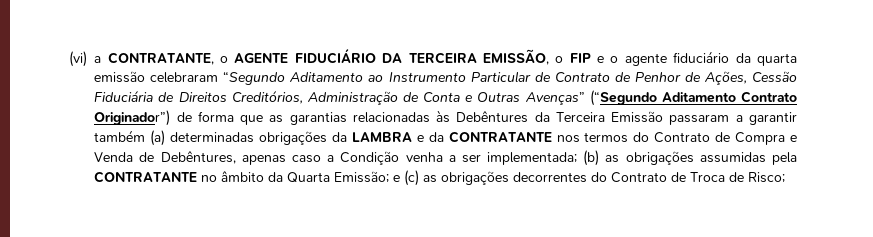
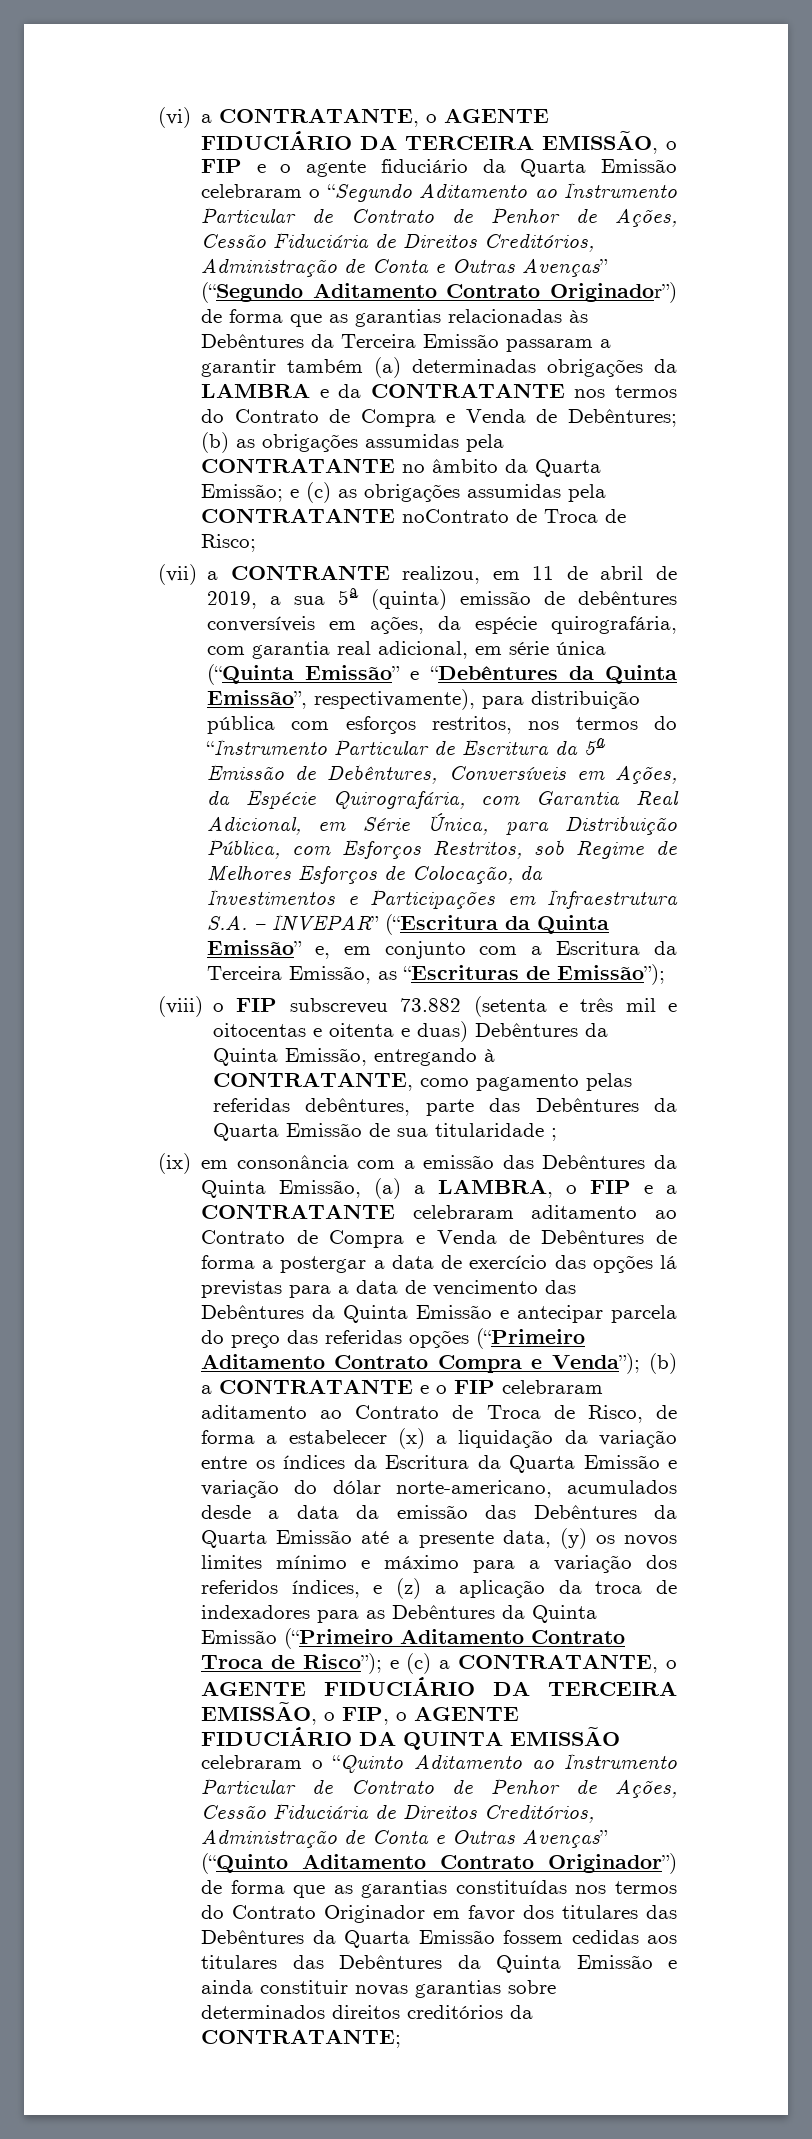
[757,53,798,66] [94,71,219,83] quarta emissão celebraram -> [520,159,677,177] [201,184,321,198] Quarta Emissão celebraram o
[160,151,578,165] Debêntures, apenas caso a Condição venha a ser implementada; -> [568,409,677,427] Debêntures;
[513,172,786,183] decorrentes do Contrato de Troca de Risco; -> [467,484,607,502] [201,508,627,523] [201,534,257,552] [157,564,677,585] [207,588,677,610] [207,616,677,634] [207,641,607,659] [207,664,677,685] [207,689,641,710] [207,716,677,734] [206,738,607,755] [207,764,677,784] [207,789,679,809] [207,813,677,835] [207,839,677,859] [207,864,544,884] [207,889,678,909] [207,914,610,935] [207,940,677,959] [207,964,666,985] [157,996,677,1017] [213,1021,609,1042] [213,1048,496,1066] [213,1072,633,1091] [213,1098,677,1116] [213,1123,558,1141] [157,1153,677,1174] [201,1178,677,1199] [201,1204,677,1219] [201,1230,678,1248] [201,1255,677,1273] [201,1280,577,1298] [201,1305,677,1323] [201,1328,586,1349] [201,1353,677,1374] [201,1379,604,1394] [201,1405,677,1423] [201,1428,677,1449] [201,1455,677,1473] [201,1480,677,1498] [201,1505,677,1519] [201,1528,677,1549] [201,1555,677,1573] [201,1578,677,1599] [201,1605,598,1623] [201,1628,626,1649] [201,1653,677,1674] [201,1677,677,1696] [201,1702,520,1725] [201,1727,621,1750] [201,1753,677,1773] [201,1778,677,1798] [201,1803,595,1823] [201,1829,609,1848] [201,1853,677,1874] [201,1880,677,1898] [201,1905,678,1923] [201,1930,677,1948] [201,1955,678,1973] [201,1980,557,1998] [201,2005,534,2019] [201,2029,402,2048] assumidas pela CONTRATANTE noContrato de Troca de Risco; // (vii) a CONTRANTE realizou, em 11 de abril de 2019, a sua 5ª (quinta) emissão de debêntures conversíveis em ações, da espécie quirografária, com garantia real adicional, em série única (“Quinta Emissão” e “Debêntures da Quinta Emissão”, respectivamente), para distribuição pública com esforços restritos, nos termos do “Instrumento Particular de Escritura da 5ª Emissão de Debêntures, Conversíveis em Ações, da Espécie Quirografária, com Garantia Real Adicional, em Série Única, para Distribuição Pública, com Esforços Restritos, sob Regime de Melhores Esforços de Colocação, da Investimentos e Participações em Infraestrutura S.A. – INVEPAR” (“Escritura da Quinta Emissão” e, em conjunto com a Escritura da Terceira Emissão, as “Escrituras de Emissão”); // (viii) o FIP subscreveu 73.882 (setenta e três mil e oitocentas e oitenta e duas) Debêntures da Quinta Emissão, entregando à CONTRATANTE, como pagamento pelas referidas debêntures, parte das Debêntures da Quarta Emissão de sua titularidade ; // (ix) em consonância com a emissão das Debêntures da Quinta Emissão, (a) a LAMBRA, o FIP e a CONTRATANTE celebraram aditamento ao Contrato de Compra e Venda de Debêntures de forma a postergar a data de exercício das opções lá previstas para a data de vencimento das Debêntures da Quinta Emissão e antecipar parcela do preço das referidas opções (“Primeiro Aditamento Contrato Compra e Venda”); (b) a CONTRATANTE e o FIP celebraram aditamento ao Contrato de Troca de Risco, de forma a estabelecer (x) a liquidação da variação entre os índices da Escritura da Quarta Emissão e variação do dólar norte-americano, acumulados desde a data da emissão das Debêntures da Quarta Emissão até a presente data, (y) os novos limites mínimo e máximo para a variação dos referidos índices, e (z) a aplicação da troca de indexadores para as Debêntures da Quinta Emissão (“Primeiro Aditamento Contrato Troca de Risco”); e (c) a CONTRATANTE, o AGENTE FIDUCIÁRIO DA TERCEIRA EMISSÃO, o FIP, o AGENTE FIDUCIÁRIO DA QUINTA EMISSÃO celebraram o “Quinto Aditamento ao Instrumento Particular de Contrato de Penhor de Ações, Cessão Fiduciária de Direitos Creditórios, Administração de Conta e Outras Avenças” (“Quinto Aditamento Contrato Originador”) de forma que as garantias constituídas nos termos do Contrato Originador em favor dos titulares das Debêntures da Quarta Emissão fossem cedidas aos titulares das Debêntures da Quinta Emissão e ainda constituir novas garantias sobre determinados direitos creditórios da CONTRATANTE;

